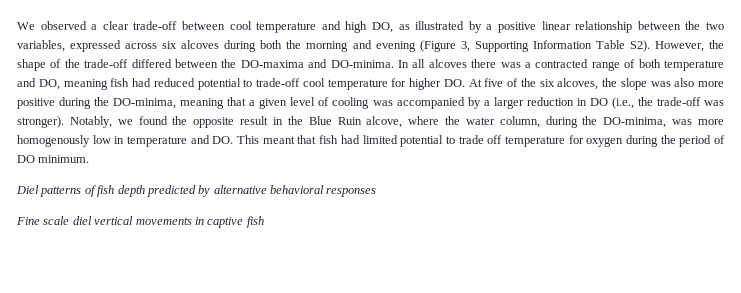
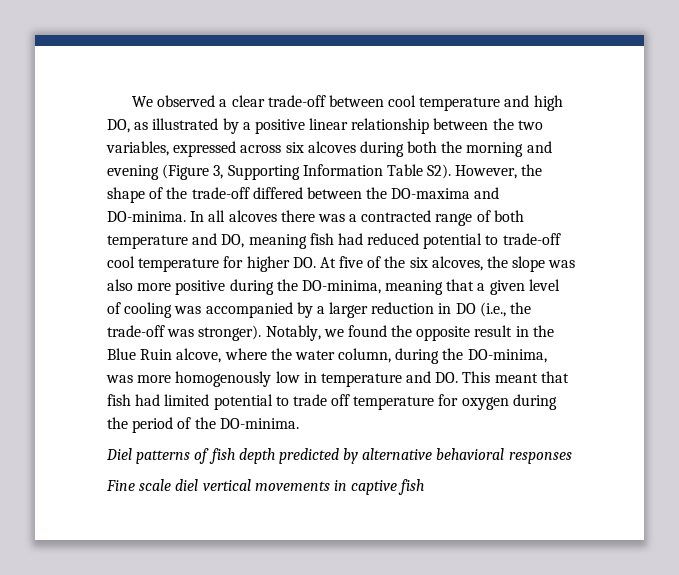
[17,155,90,163] DO minimum. -> [194,417,299,429] the DO-minima.

